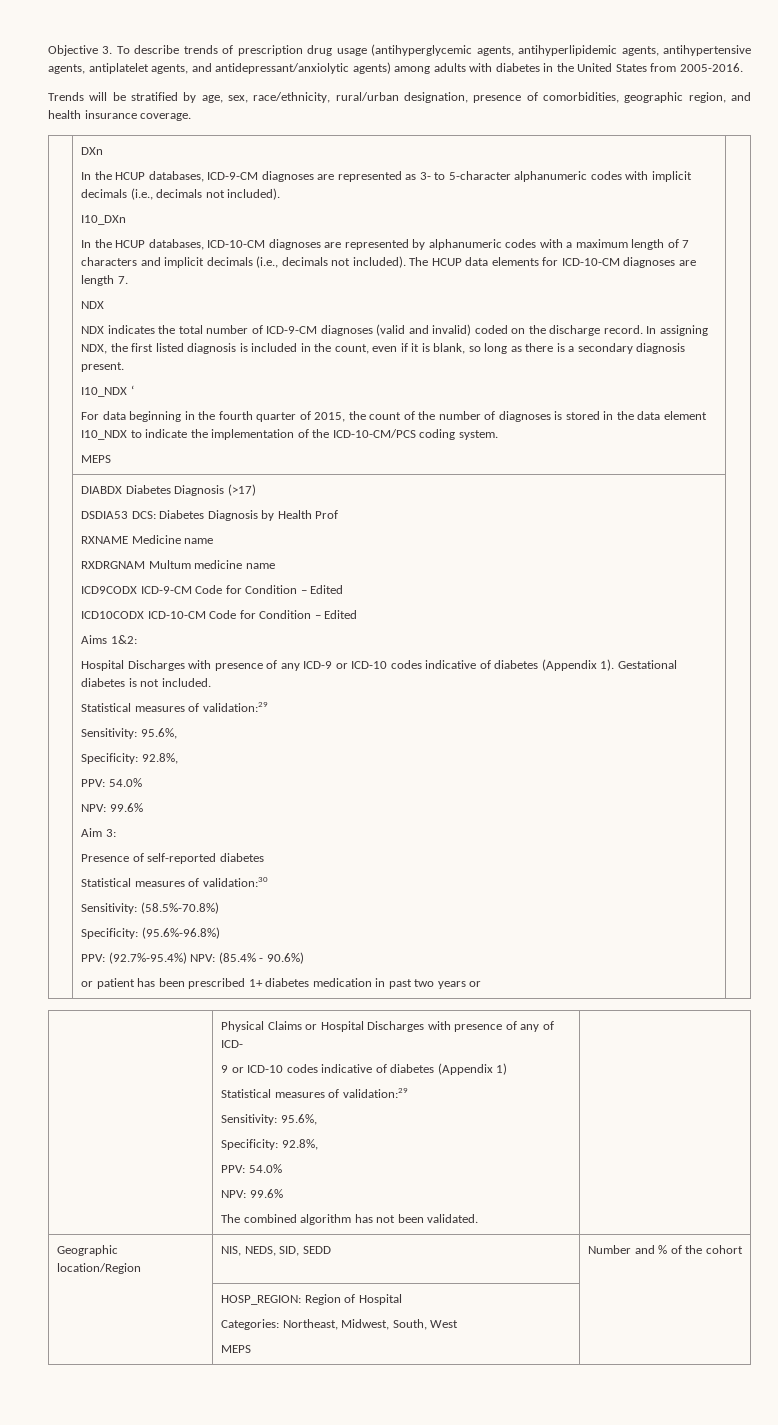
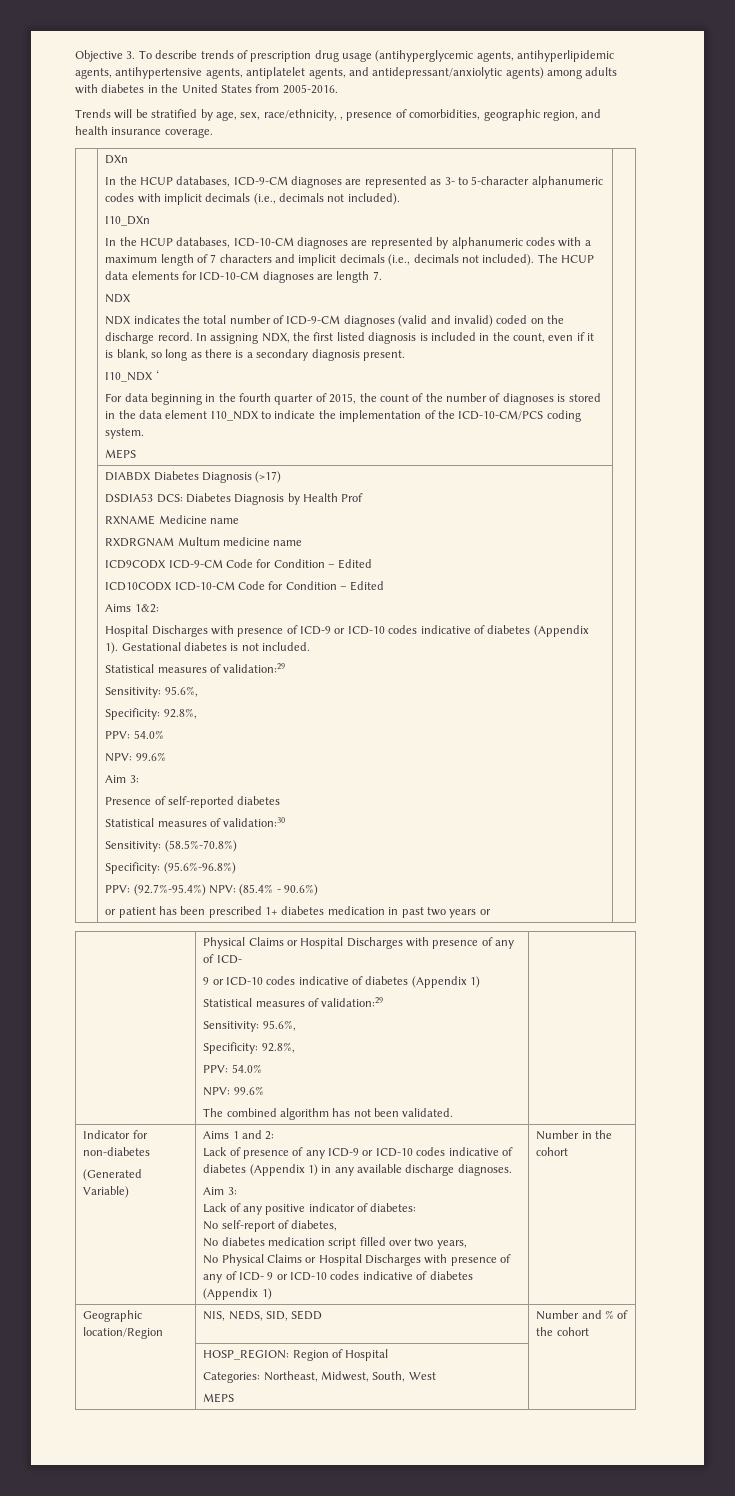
[335,92,468,103] rural/urban designation, -> [340,116,343,120] ,
[280,663,300,671] any -> (298, 629) none
(479, 1218) none -> [83,1130,148,1139] [83,1147,151,1156] [83,1169,143,1181] [83,1186,130,1198] [203,1130,275,1140] [203,1147,513,1159] [203,1164,512,1176] [203,1187,237,1195] [203,1203,417,1215] [203,1220,338,1232] [203,1237,467,1249] [203,1254,512,1266] [203,1271,473,1283] [203,1288,272,1300] [536,1130,612,1140] [536,1147,569,1156] // Indicator for non-diabetes // (Generated Variable) | Aims 1 and 2: // Lack of presence of any ICD-9 or ICD-10 codes indicative of diabetes (Appendix 1) in any available discharge diagnoses. // Aim 3: // Lack of any positive indicator of diabetes: // No self-report of diabetes, // No diabetes medication script filled over two years, // No Physical Claims or Hospital Discharges with presence of any of ICD- 9 or ICD-10 codes indicative of diabetes (Appendix 1) | Number in the cohort

